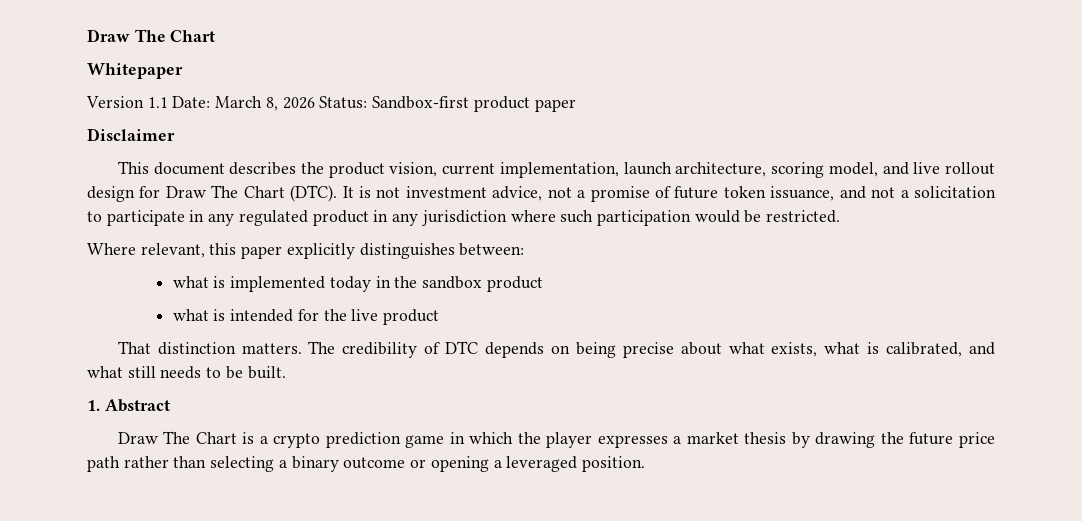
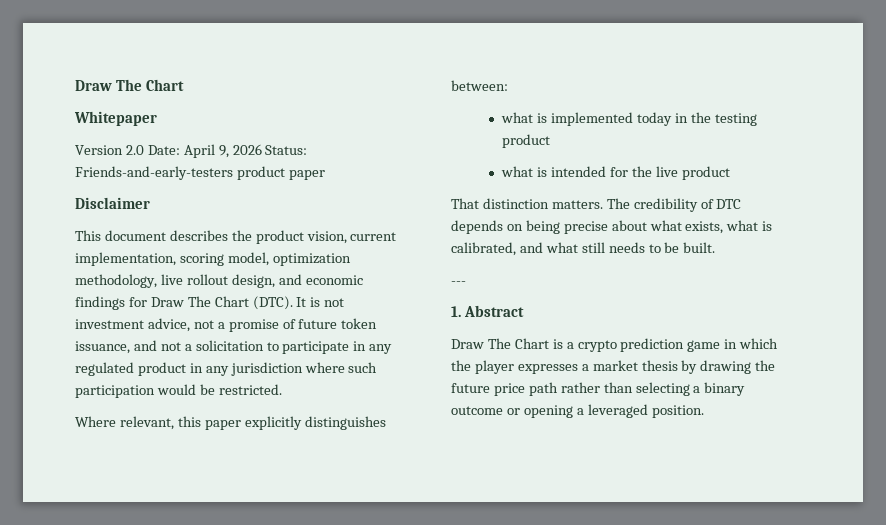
[147,96,278,111] 1.1 Date: March 8, -> [125,144,229,158] 2.0 Date: April 9,
[372,96,470,109] Sandbox-first -> [75,166,233,180] Friends-and-early-testers
[623,162,996,178] [87,186,135,202] launch architecture, scoring model, and live rollout design -> [179,252,351,266] [75,274,363,288] [75,296,125,310] scoring model, optimization methodology, live rollout design, and economic findings
[422,276,483,289] sandbox -> [714,113,757,126] testing
(286, 372) none -> [451,281,466,285] // ---

